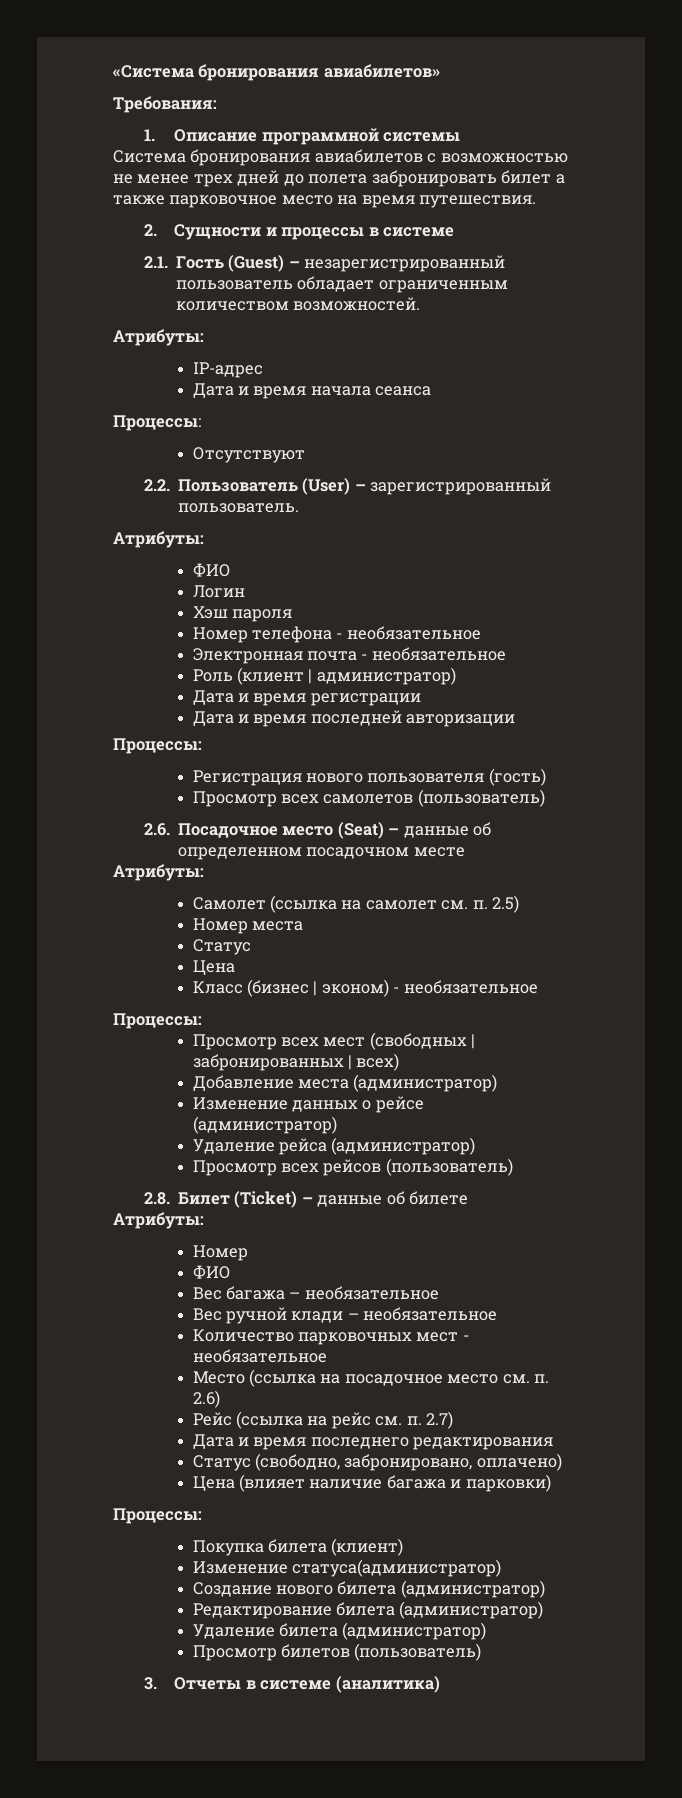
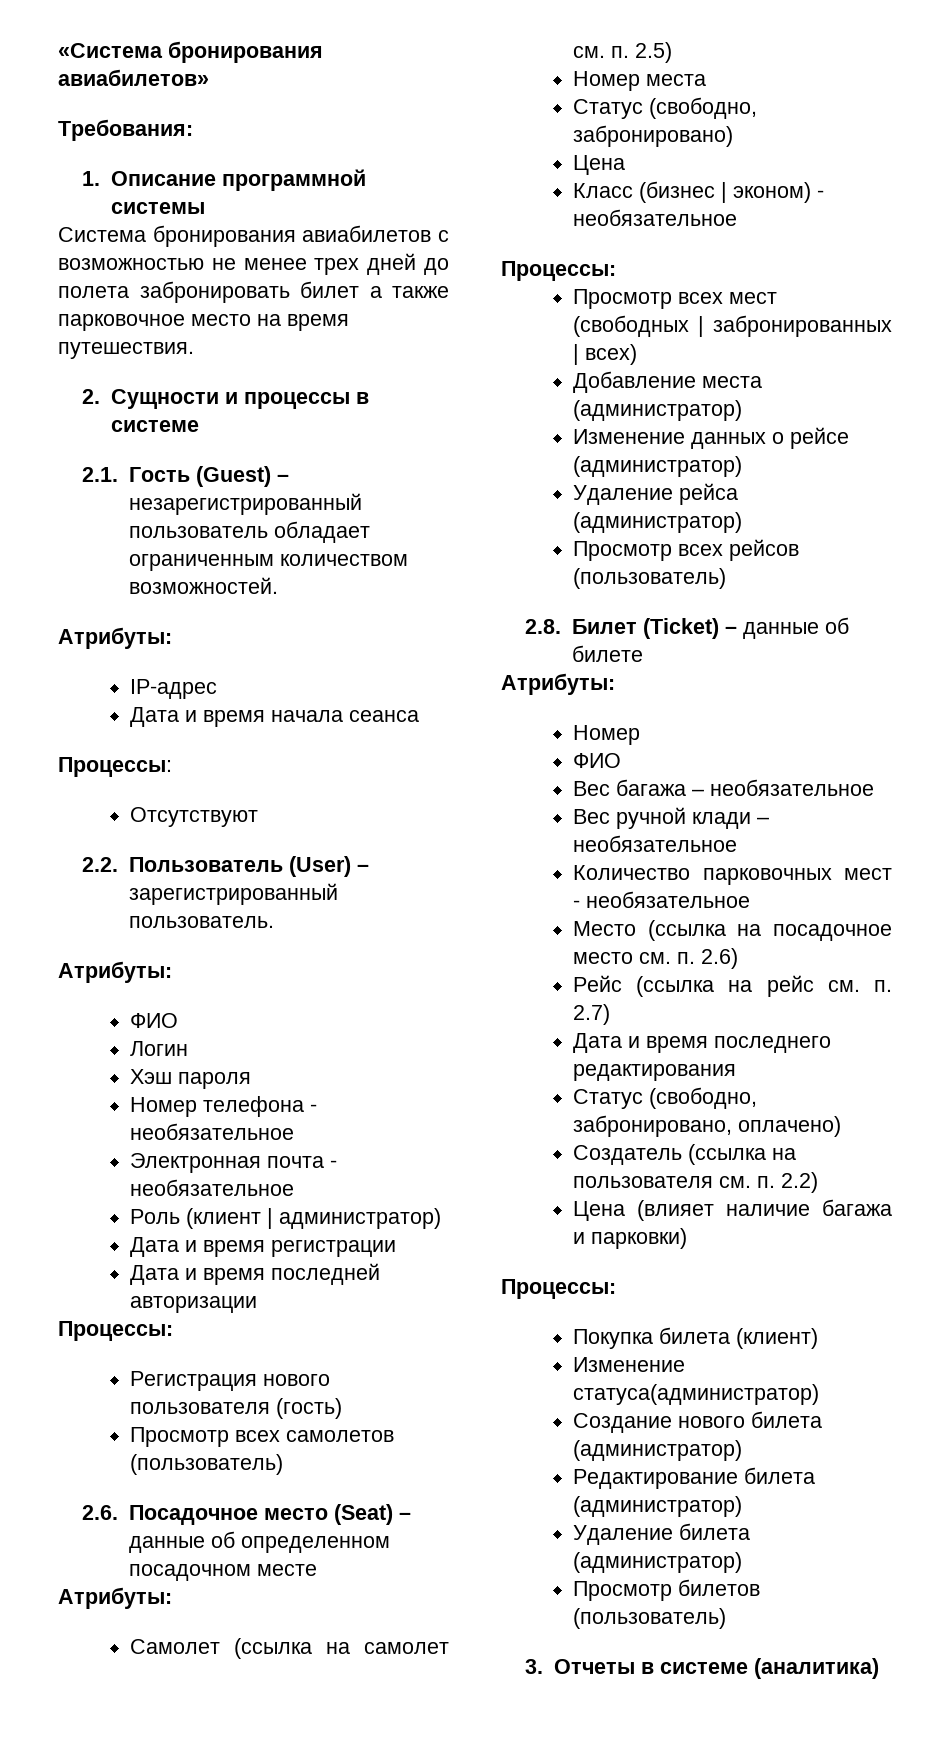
(251, 947) none -> [649,97,758,119] [573,125,734,147] (свободно, забронировано)
(562, 1462) none -> [573,1144,797,1165] [573,1172,819,1193] // Создатель (ссылка на пользователя см. п. 2.2)

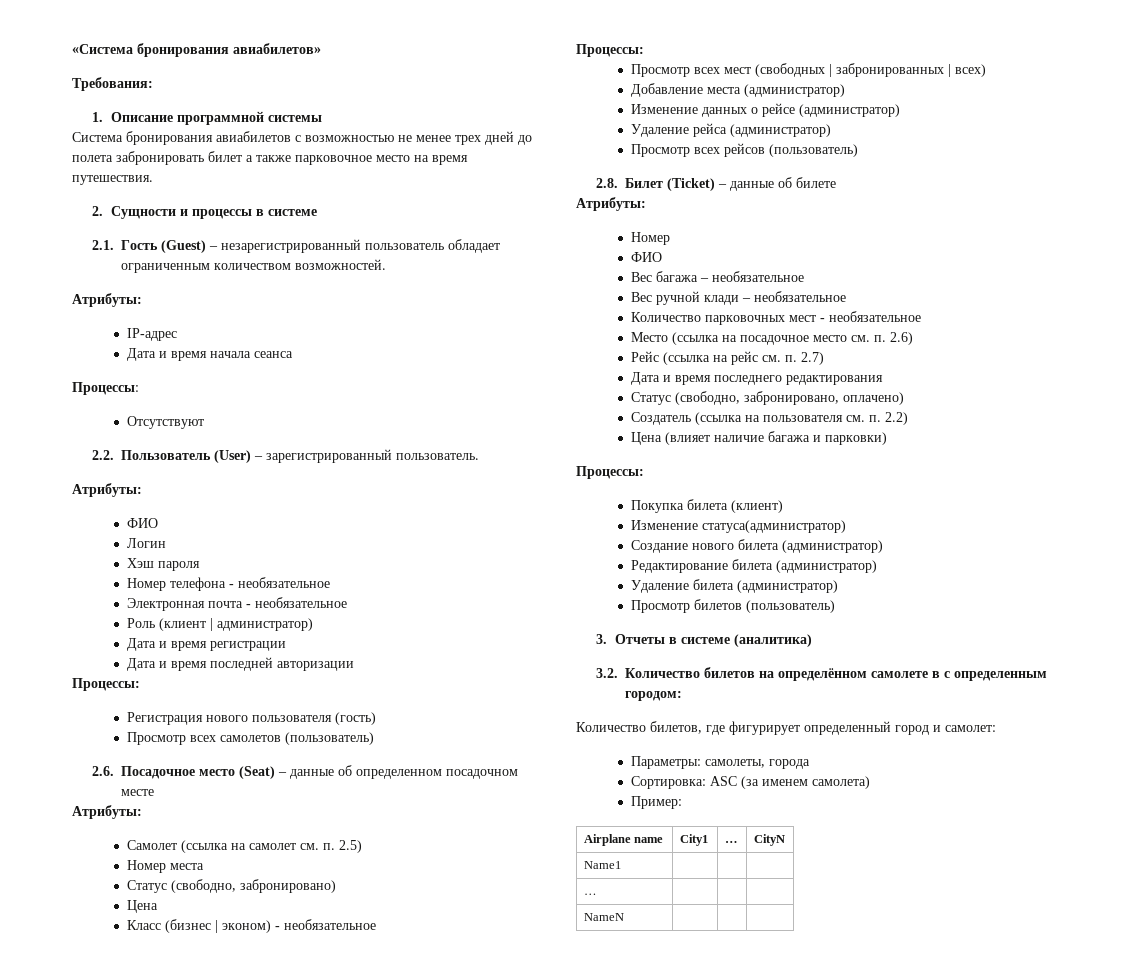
(879, 1668) none -> [595,667,1047,681] [624,691,682,701] [576,721,996,735] [630,756,810,769] [630,776,870,789] [630,796,682,809] [583,834,664,846] [679,834,708,846] [724,840,738,843] [753,834,785,846] [583,861,621,869] [583,893,597,895] [583,913,624,921] // 3.2. Количество билетов на определённом самолете в с определенным городом: // Количество билетов, где фигурирует определенный город и самолет: // Параметры: самолеты, города // Сортировка: ASC (за именем самолета) // Пример: // Airplane name | City1 | … | CityN // Name1 | | | // … | | | // NameN | | |

